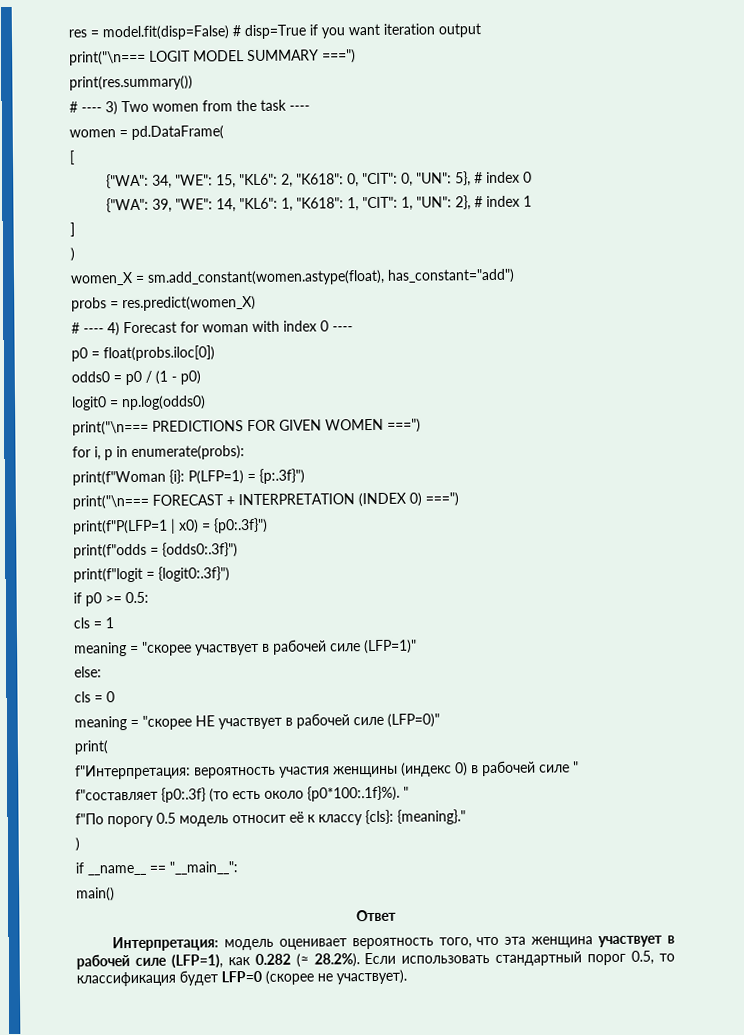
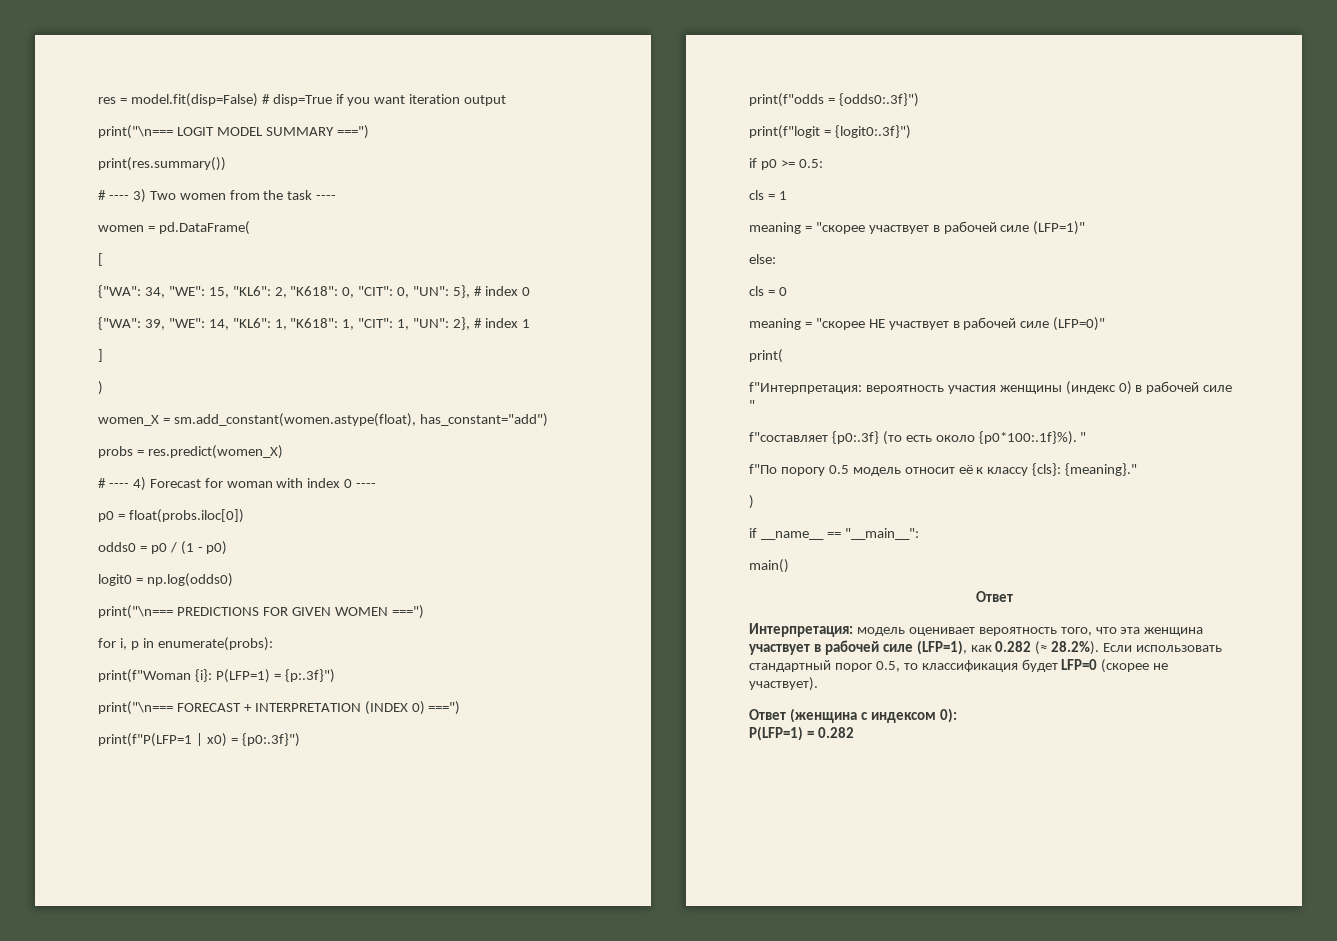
(407, 977) none -> [749,708,957,723] [749,726,854,741] // Ответ (женщина с индексом 0): // P(LFP=1) = 0.282

